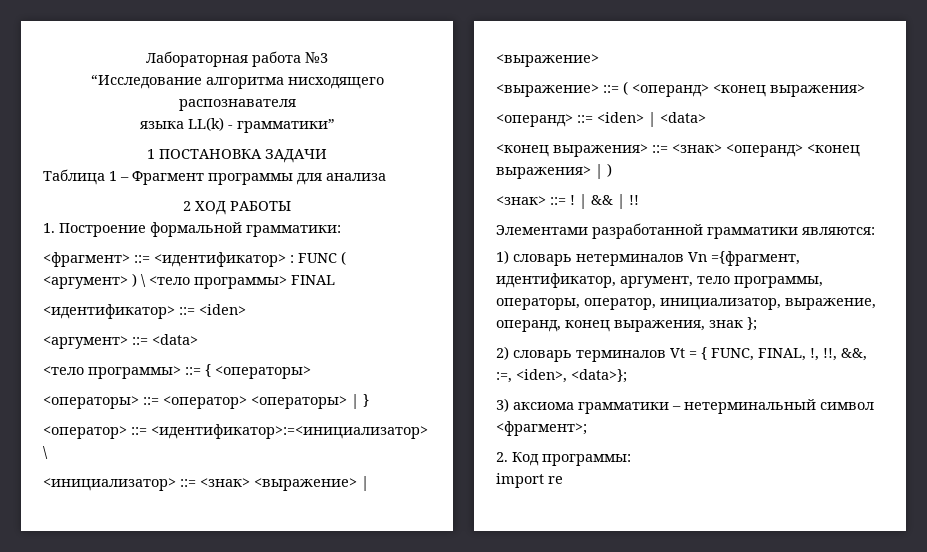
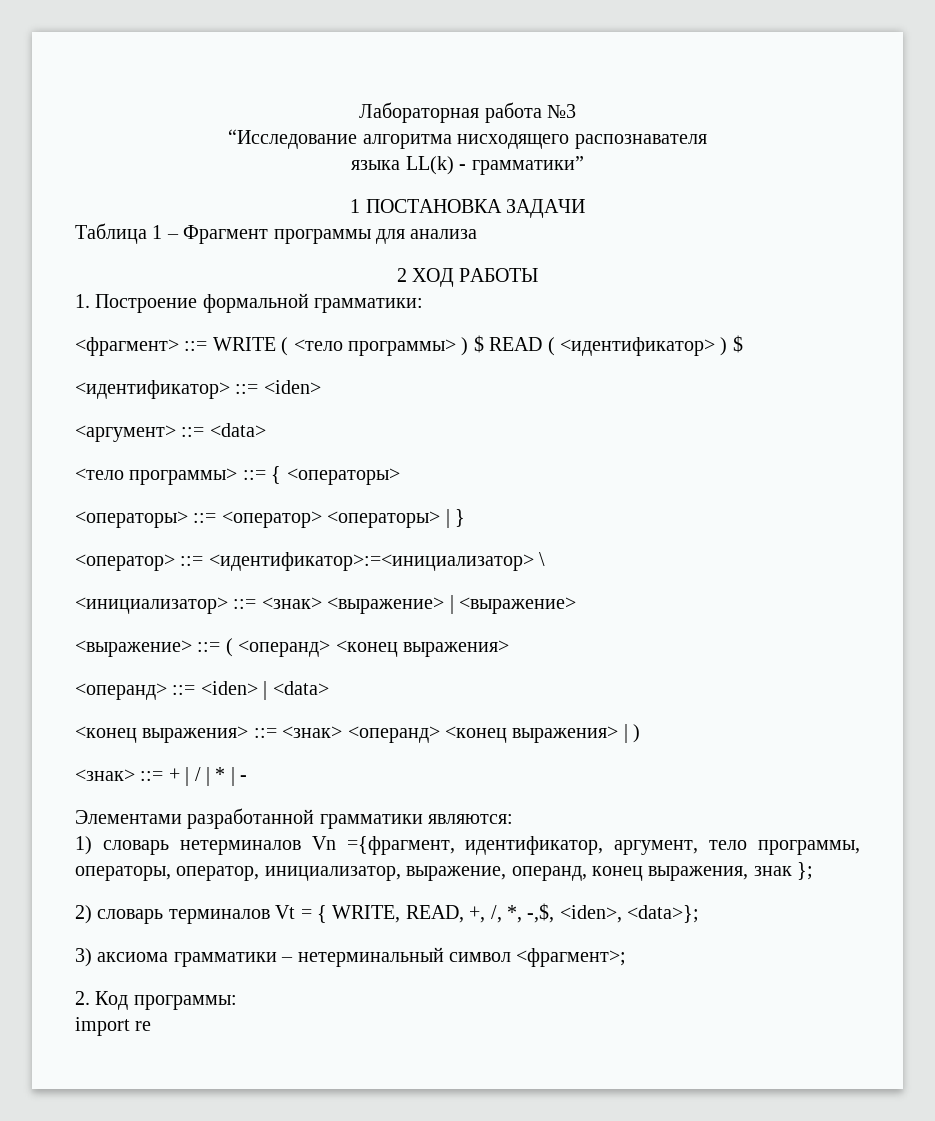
[154,251,346,267] [43,273,335,289] <идентификатор> : FUNC ( <аргумент> ) \ <тело программы> FINAL -> [212,335,743,356] WRITE ( <тело программы> ) $ READ ( <идентификатор> ) $
[570,194,639,209] ! | && | !! -> [168,767,248,786] + | / | * | -
[711,348,867,361] [496,372,512,383] FUNC, FINAL, !, !!, &&, :=, -> [332,903,555,923] WRITE, READ, +, /, *, -,$,

